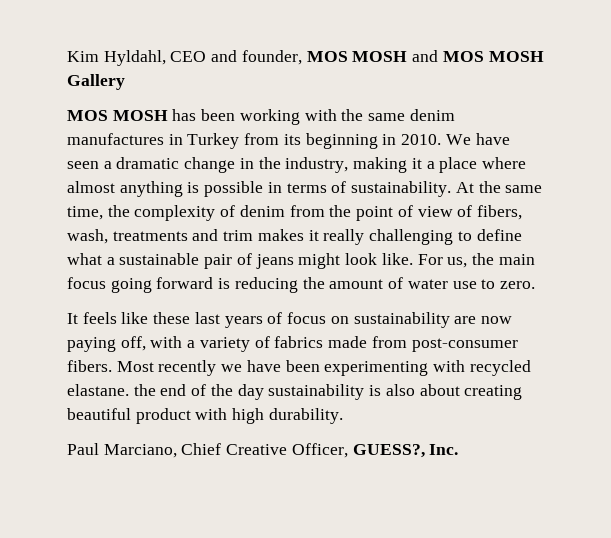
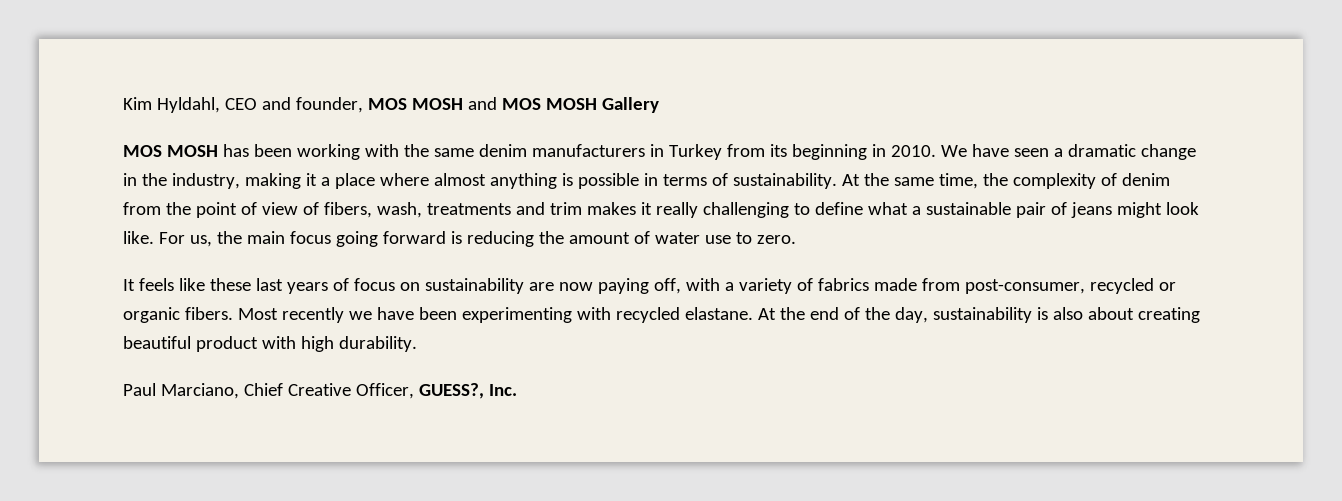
[67,133,164,145] manufactures -> [531,144,645,157] manufacturers
[411,338,518,352] post-consumer -> [964,278,1176,294] [123,307,180,323] post-consumer, recycled or organic
(129, 390) none -> [757,308,776,320] At
[237,384,264,400] day -> [894,307,928,323] day,

